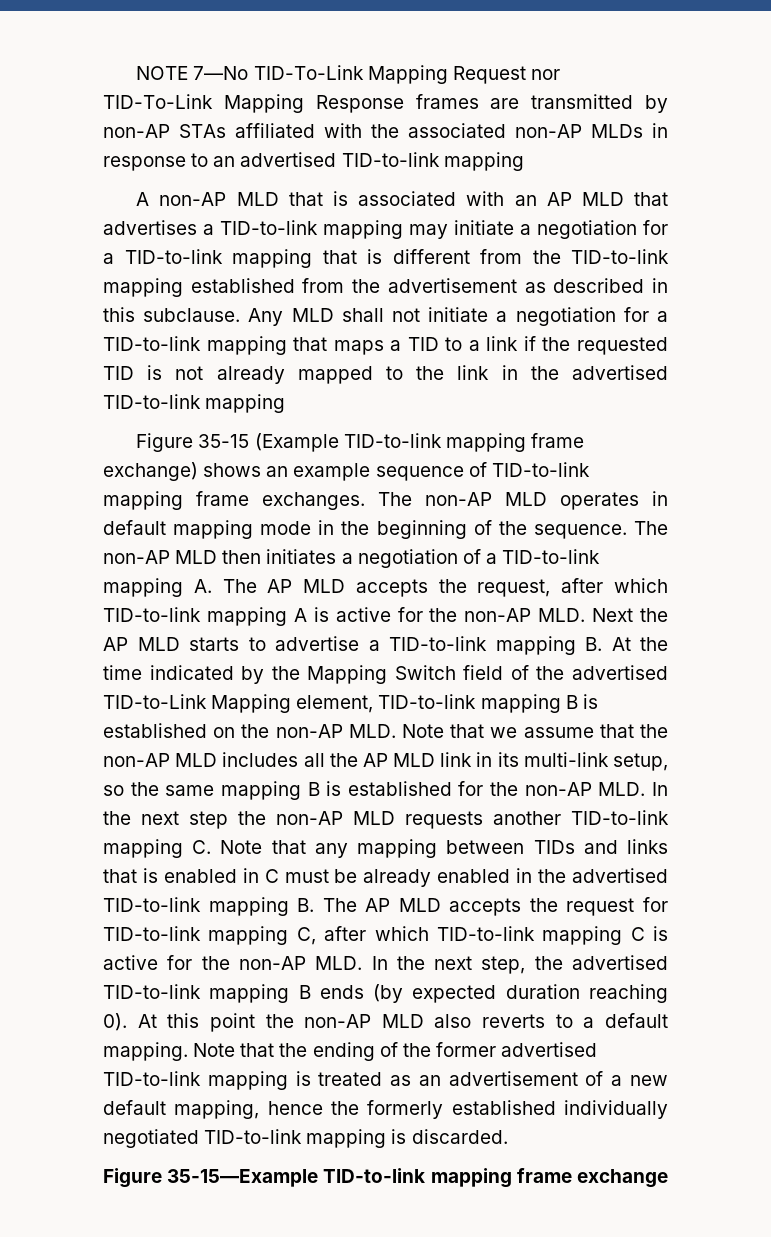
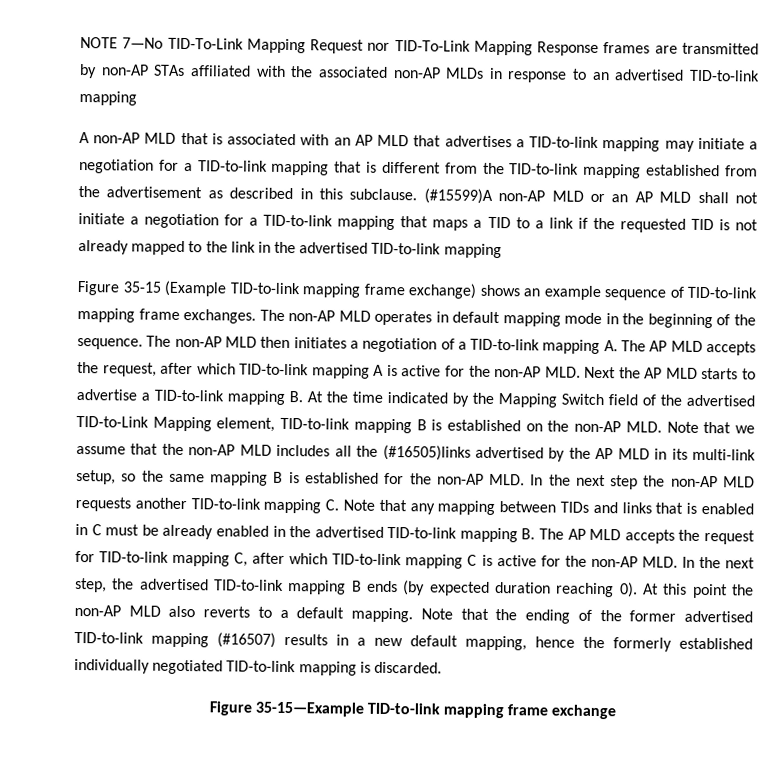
[248,308,284,326] Any -> [423,188,653,204] (#15599)A non-AP MLD or an AP
[362,752,473,767] AP MLD link -> [382,444,650,462] (#16505)links advertised by the AP MLD
[295,1071,604,1086] is treated as an advertisement of -> [217,632,349,648] (#16507) results in

